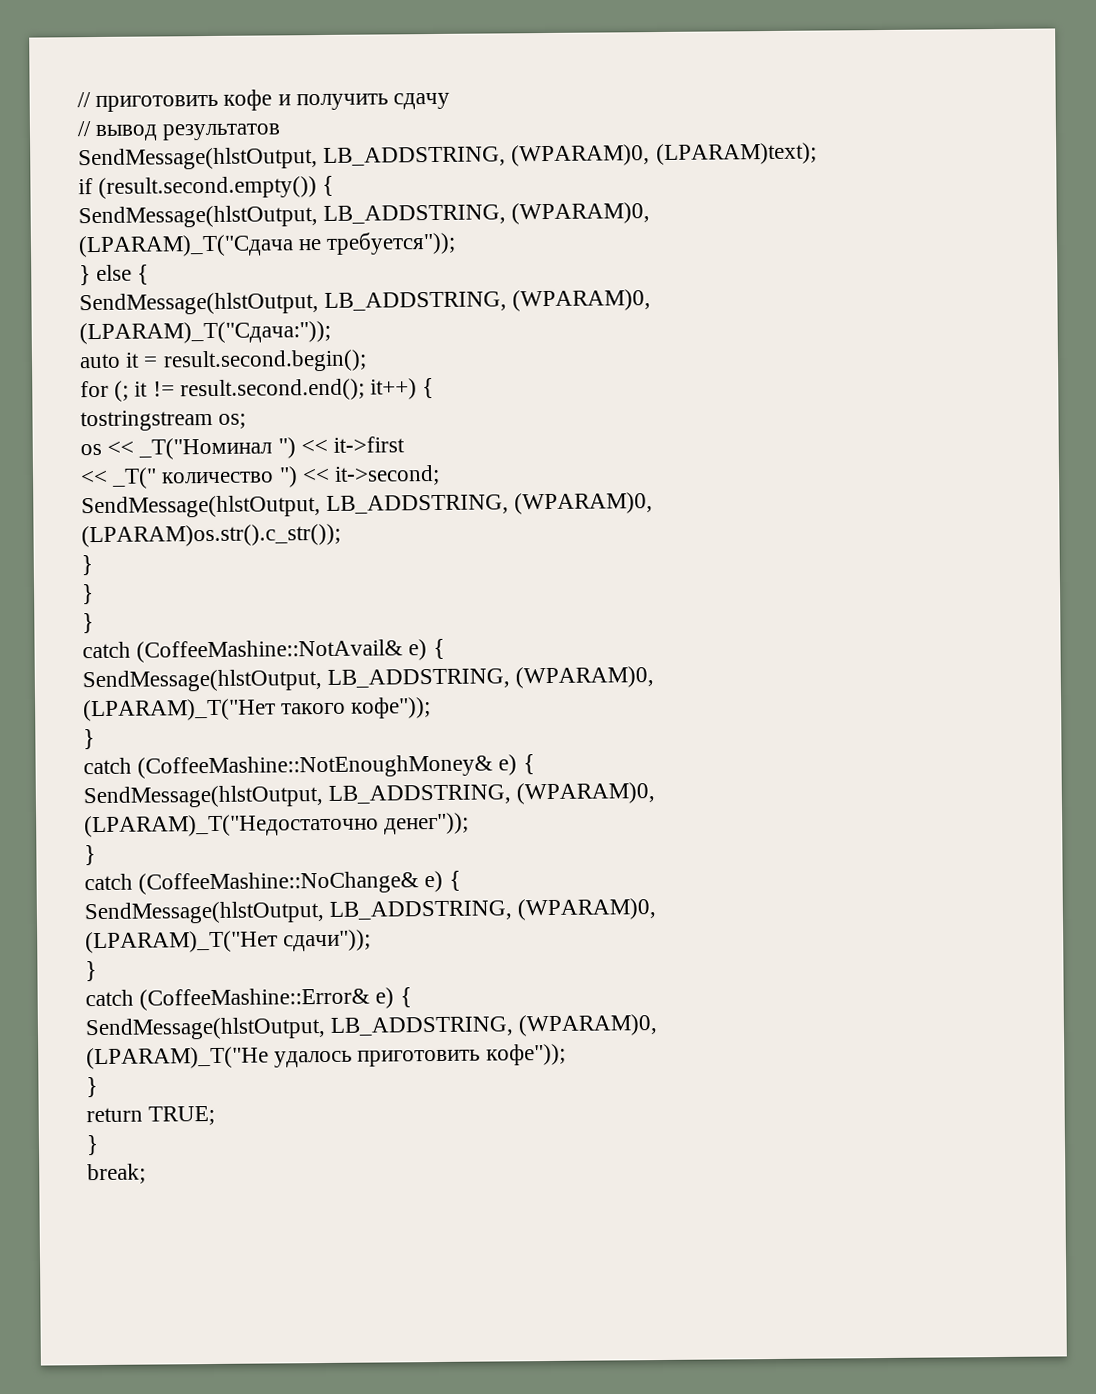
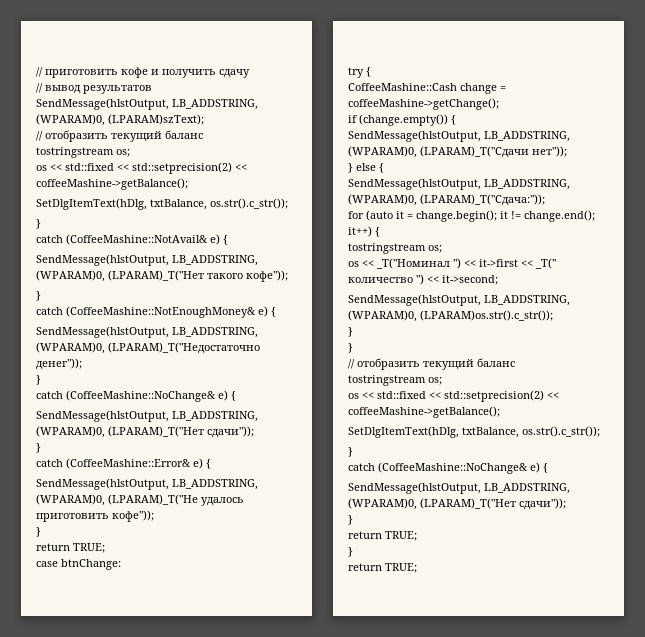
[655,142,817,166] [78,175,335,199] [78,202,651,229] [78,231,457,258] [79,264,150,286] [79,289,652,316] [79,320,331,345] [79,349,367,373] [80,378,435,402] [80,409,247,432] [80,436,406,460] [80,464,441,489] [81,492,654,519] [81,523,341,548] [81,555,93,576] [81,584,94,605] (LPARAM)text); // if (result.second.empty()) { // SendMessage(hlstOutput, LB_ADDSTRING, (WPARAM)0, // (LPARAM)_T("Сдача не требуется")); // } else { // SendMessage(hlstOutput, LB_ADDSTRING, (WPARAM)0, // (LPARAM)_T("Сдача:")); // auto it = result.second.begin(); // for (; it != result.second.end(); it++) { // tostringstream os; // os << _T("Номинал ") << it->first // << _T(" количество ") << it->second; // SendMessage(hlstOutput, LB_ADDSTRING, (WPARAM)0, // (LPARAM)os.str().c_str()); // } // } -> [108,114,204,125] [36,130,203,142] [36,147,130,158] [36,162,247,174] [36,178,188,190] [36,198,288,210] (LPARAM)szText); // // отобразить текущий баланс // tostringstream os; // os << std::fixed << std::setprecision(2) << coffeeMashine->getBalance(); // SetDlgItemText(hDlg, txtBalance, os.str().c_str());
(655, 677) // -> (105, 276) none
(656, 793) // -> (105, 348) none
(657, 909) // -> (105, 432) none
(659, 1025) // -> (105, 500) none
[86,1135,99,1156] [87,1163,146,1185] } // break; -> [36,559,121,570] [348,67,371,78] [348,83,506,94] [348,98,499,110] [348,114,456,126] [348,130,570,142] [348,146,567,158] [348,163,384,173] [348,178,570,190] [348,194,545,206] [348,210,595,222] [348,226,380,237] [348,243,442,254] [348,258,556,269] [348,274,498,285] [348,294,570,306] [348,310,553,322] [348,327,353,337] [348,343,353,353] [348,358,515,370] [348,375,442,386] [348,390,559,402] [348,406,500,418] [348,426,600,438] [348,447,353,457] [348,462,548,474] [348,482,570,494] [348,498,566,510] [348,515,353,525] [348,531,417,541] [348,547,353,557] [348,563,417,573] case btnChange: // try { // CoffeeMashine::Cash change = coffeeMashine->getChange(); // if (change.empty()) { // SendMessage(hlstOutput, LB_ADDSTRING, (WPARAM)0, (LPARAM)_T("Сдачи нет")); // } else { // SendMessage(hlstOutput, LB_ADDSTRING, (WPARAM)0, (LPARAM)_T("Сдача:")); // for (auto it = change.begin(); it != change.end(); it++) { // tostringstream os; // os << _T("Номинал ") << it->first << _T(" количество ") << it->second; // SendMessage(hlstOutput, LB_ADDSTRING, (WPARAM)0, (LPARAM)os.str().c_str()); // } // } // // отобразить текущий баланс // tostringstream os; // os << std::fixed << std::setprecision(2) << coffeeMashine->getBalance(); // SetDlgItemText(hDlg, txtBalance, os.str().c_str()); // } // catch (CoffeeMashine::NoChange& e) { // SendMessage(hlstOutput, LB_ADDSTRING, (WPARAM)0, (LPARAM)_T("Нет сдачи")); // } // return TRUE; // } // return TRUE;

